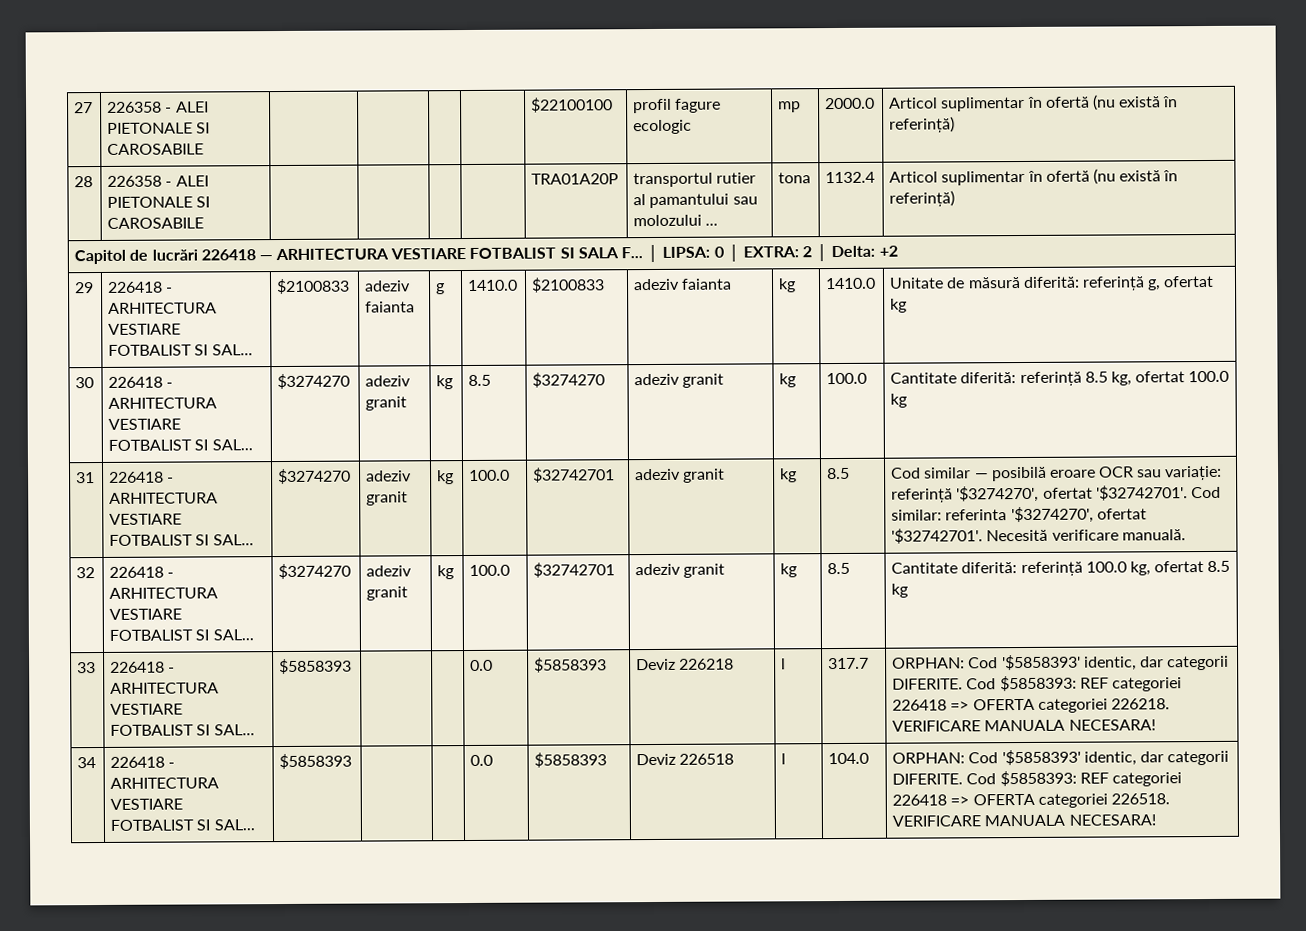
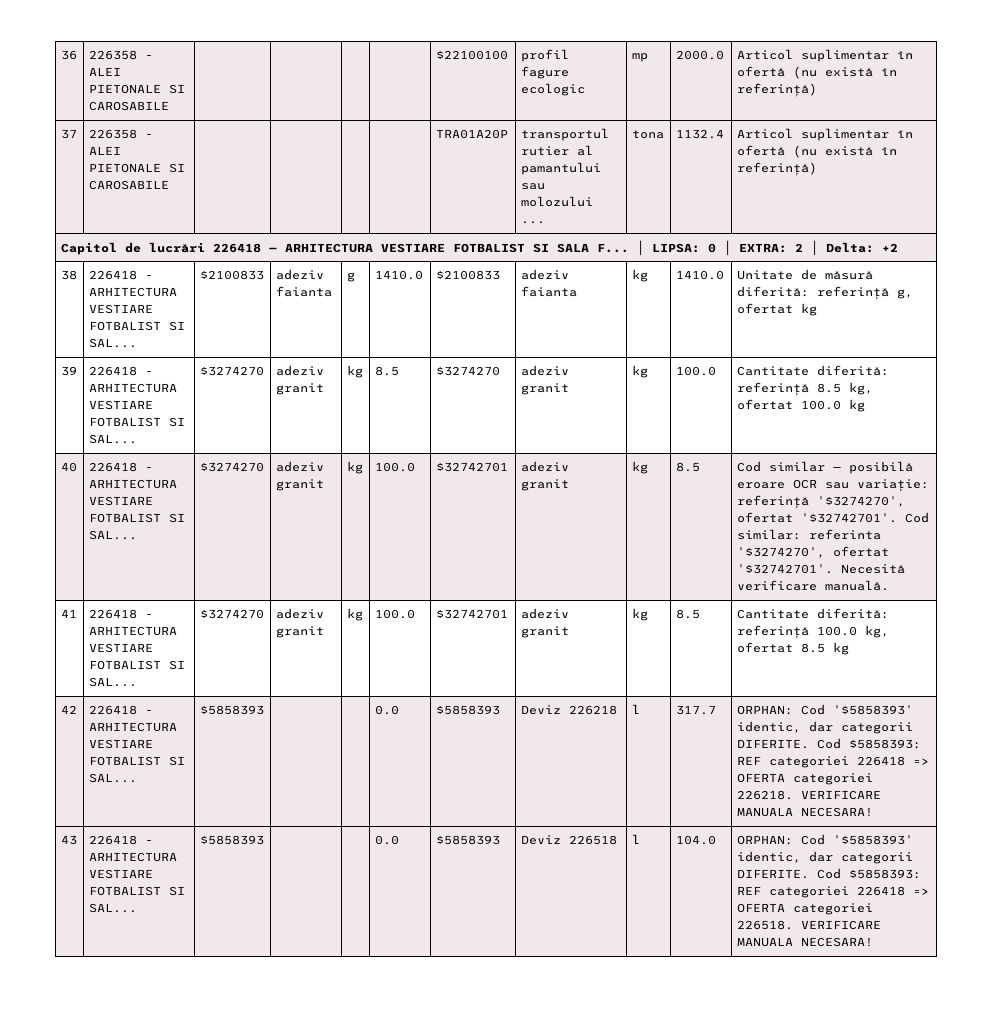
[74,102,94,114] 27 -> [60,50,77,60] 36
[74,176,94,188] 28 -> [60,129,77,139] 37
[74,282,95,294] 29 -> [60,270,77,280] 38
[75,377,95,389] 30 -> [60,366,77,376] 39
[76,472,96,484] 31 -> [60,462,77,472] 40
[76,567,96,579] 32 -> [60,609,77,618] 41
[77,662,97,674] 33 -> [60,705,77,714] 42
[77,757,97,769] 34 -> [60,835,77,845] 43

